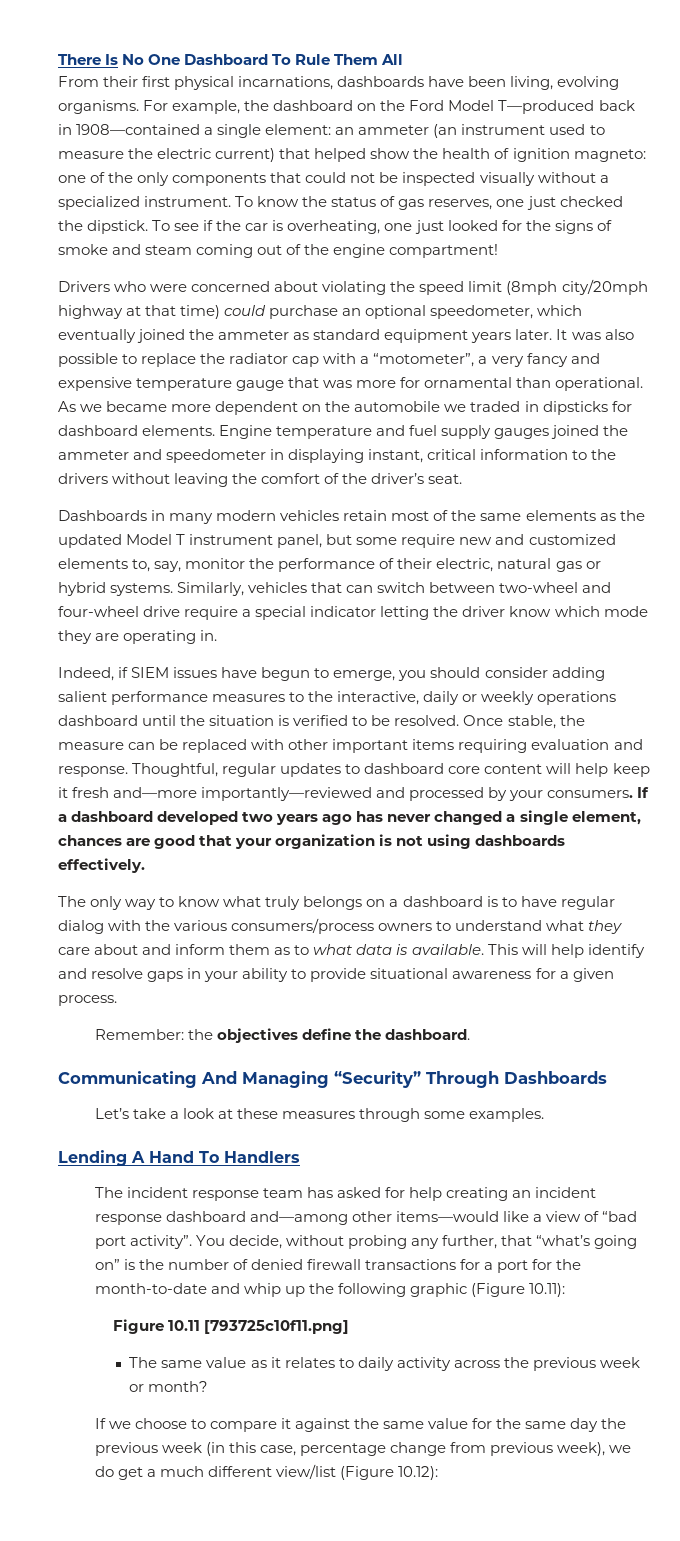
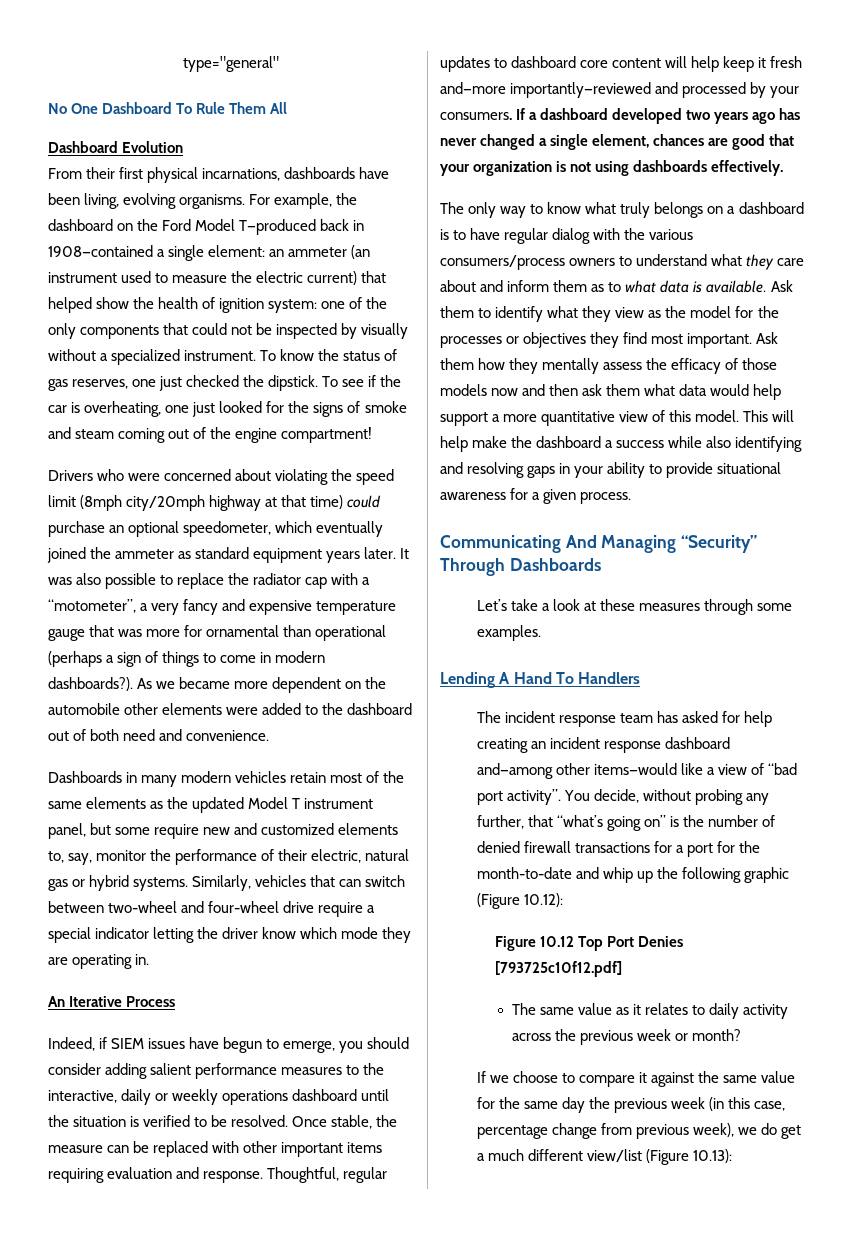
[58,54,119,65] There Is -> [182,56,279,72] type="general" //
(404, 59) none -> [48,141,184,153] // Dashboard Evolution
[573,149,646,162] magneto: -> [268,299,318,313] system:
(476, 179) none -> [341,323,358,339] by
[555,377,644,391] operational. -> [315,625,387,641] [48,651,326,667] [48,677,133,691] operational (perhaps a sign of things to come in modern dashboards?).
[444,401,632,415] [58,425,629,439] [58,449,617,463] [58,473,463,487] we traded in dipsticks for dashboard elements. Engine temperature and fuel supply gauges joined the ammeter and speedometer in displaying instant, critical information to the drivers without leaving the comfort of the driver’s seat. -> [124,703,413,715] [48,729,270,741] other elements were added to the dashboard out of both need and convenience.
(218, 635) none -> [48,996,176,1007] // An Iterative Process
[487,944,645,958] [58,968,144,979] This will help identify and resolve -> [770,280,793,292] [440,306,779,322] [440,332,779,348] [440,358,778,374] [440,384,782,400] [440,410,795,426] [440,436,803,452] [440,462,525,478] Ask them to identify what they view as the model for the processes or objectives they find most important. Ask them how they mentally assess the efficacy of those models now and then ask them what data would help support a more quantitative view of this model. This will help make the dashboard a success while also identifying and resolving
[94,1028,470,1043] // Remember: the objectives define the dashboard. -> (632, 498) none
[528,1283,565,1297] 10.11): -> [523,893,563,907] 10.12):
[167,1320,349,1334] 10.11 [793725c10f11.png] -> [540,936,684,951] [495,961,623,977] 10.12 Top Port Denies [793725c10f12.pdf]
[397,1466,438,1480] 10.12): -> [693,1149,733,1163] 10.13):

